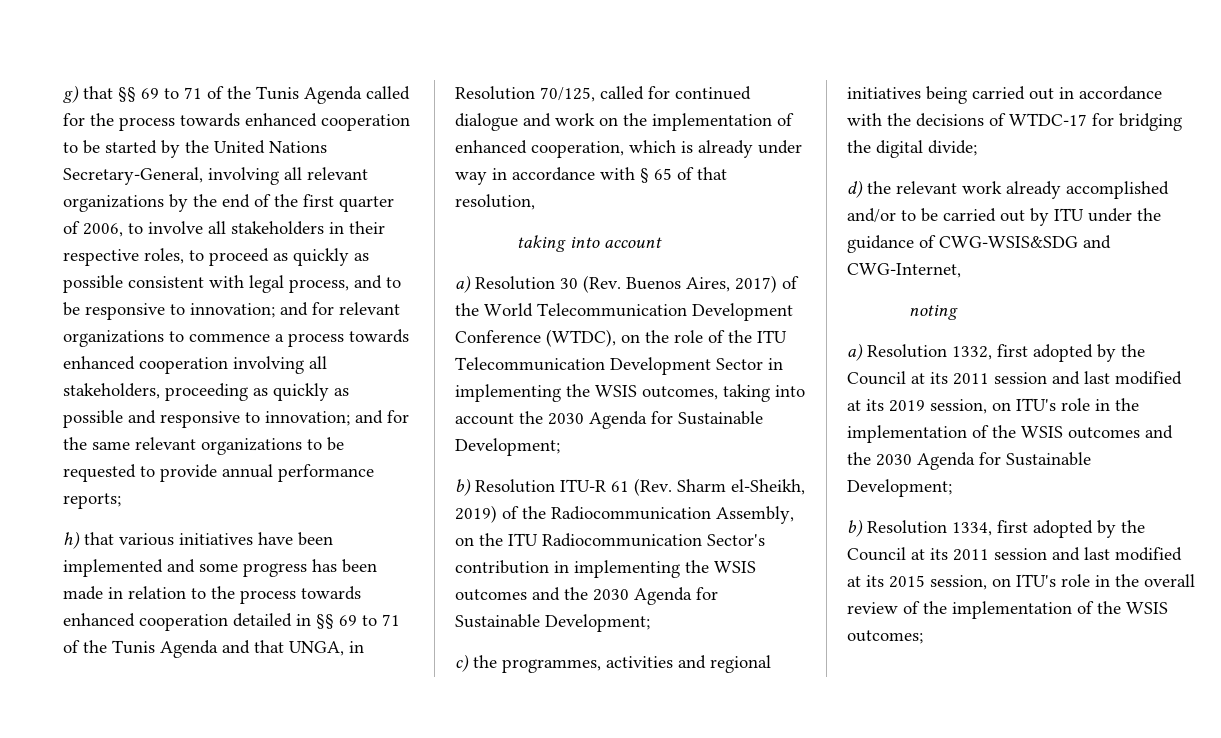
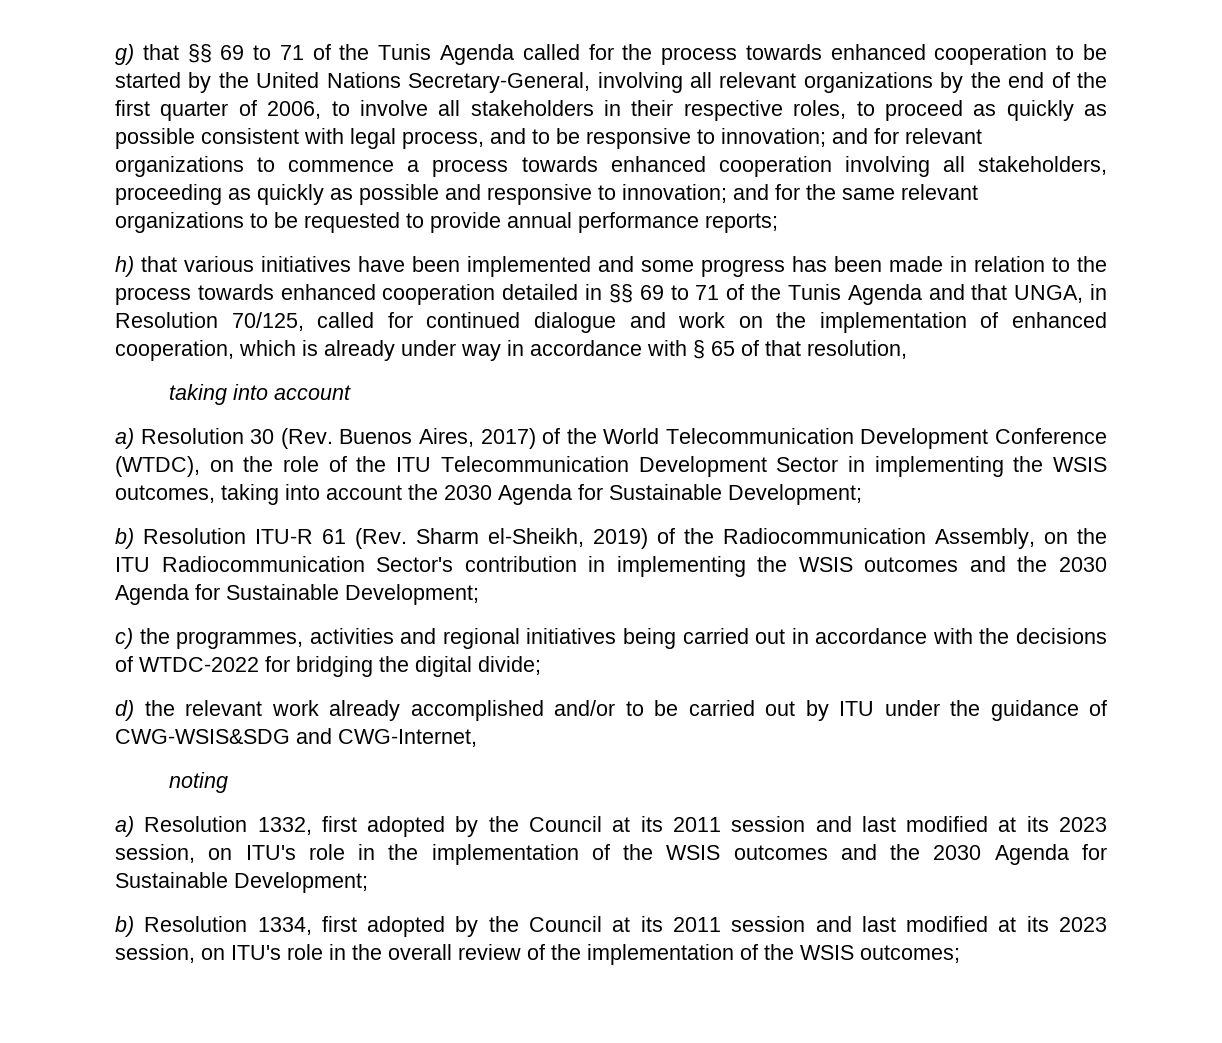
[1009,113,1087,126] WTDC-17 -> [139,657,259,672] WTDC-2022
[889,400,925,412] 2019 -> [1058,817,1107,832] 2023
[889,575,925,588] 2015 -> [1058,917,1107,932] 2023

